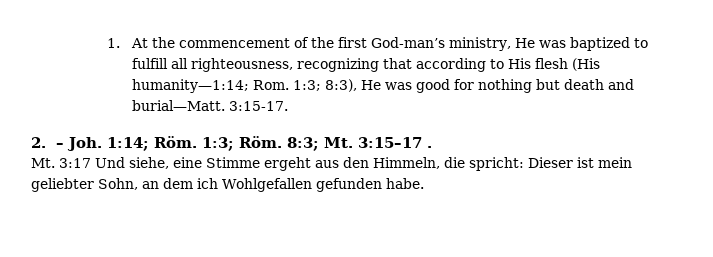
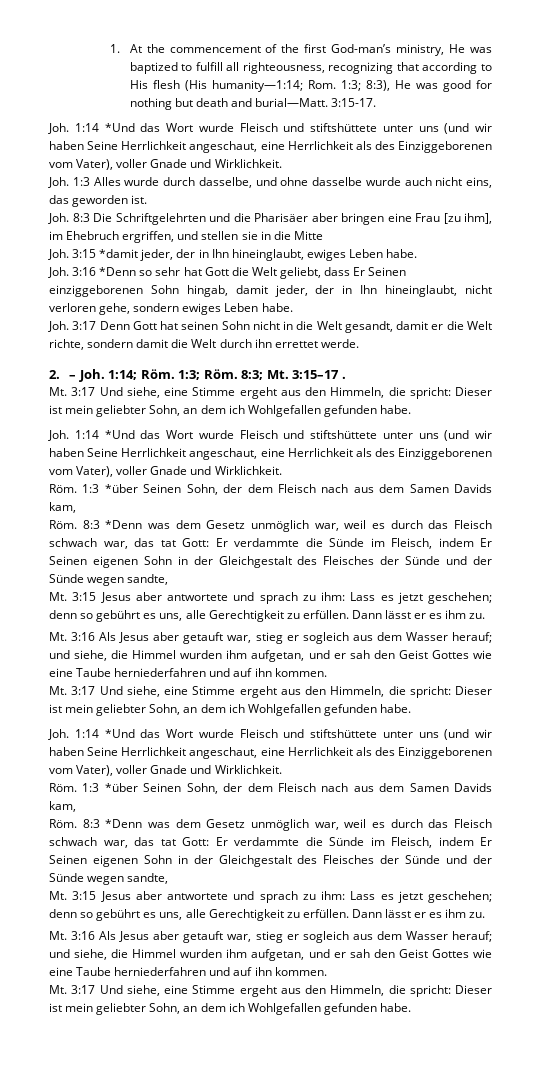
(289, 106) none -> [48,123,492,134] [49,141,492,153] [49,159,282,170] [48,177,492,188] [49,195,148,207] [48,213,492,225] [49,231,323,243] [48,249,418,261] [48,267,407,279] [49,285,493,297] [49,303,293,315] [48,321,492,333] [49,339,359,350] // Joh. 1:14 *Und das Wort wurde Fleisch und stiftshüttete unter uns (und wir haben Seine Herrlichkeit angeschaut, eine Herrlichkeit als des Einziggeborenen vom Vater), voller Gnade und Wirklichkeit. // Joh. 1:3 Alles wurde durch dasselbe, und ohne dasselbe wurde auch nicht eins, das geworden ist. // Joh. 8:3 Die Schriftgelehrten und die Pharisäer aber bringen eine Frau [zu ihm], im Ehebruch ergriffen, und stellen sie in die Mitte // Joh. 3:15 *damit jeder, der in Ihn hineinglaubt, ewiges Leben habe. // Joh. 3:16 *Denn so sehr hat Gott die Welt geliebt, dass Er Seinen einziggeborenen Sohn hingab, damit jeder, der in Ihn hineinglaubt, nicht verloren gehe, sondern ewiges Leben habe. // Joh. 3:17 Denn Gott hat seinen Sohn nicht in die Welt gesandt, damit er die Welt richte, sondern damit die Welt durch ihn errettet werde.
(424, 183) none -> [48,430,492,441] [49,448,492,460] [49,466,282,477] [49,484,493,495] [49,502,76,513] [49,520,493,532] [49,538,492,549] [49,556,492,568] [49,574,169,586] [49,592,492,604] [49,610,486,622] [49,632,492,644] [49,650,493,662] [49,668,327,677] [49,686,492,698] [49,704,411,716] [48,729,492,740] [49,747,492,759] [49,765,282,776] [49,783,493,794] [49,801,76,812] [49,819,493,831] [49,837,492,848] [49,855,492,867] [49,873,169,885] [49,891,492,903] [49,909,486,921] [49,931,492,943] [49,949,493,961] [49,967,327,976] [49,985,492,997] [49,1003,411,1015] // Joh. 1:14 *Und das Wort wurde Fleisch und stiftshüttete unter uns (und wir haben Seine Herrlichkeit angeschaut, eine Herrlichkeit als des Einziggeborenen vom Vater), voller Gnade und Wirklichkeit. // Röm. 1:3 *über Seinen Sohn, der dem Fleisch nach aus dem Samen Davids kam, // Röm. 8:3 *Denn was dem Gesetz unmöglich war, weil es durch das Fleisch schwach war, das tat Gott: Er verdammte die Sünde im Fleisch, indem Er Seinen eigenen Sohn in der Gleichgestalt des Fleisches der Sünde und der Sünde wegen sandte, // Mt. 3:15 Jesus aber antwortete und sprach zu ihm: Lass es jetzt geschehen; denn so gebührt es uns, alle Gerechtigkeit zu erfüllen. Dann lässt er es ihm zu. // Mt. 3:16 Als Jesus aber getauft war, stieg er sogleich aus dem Wasser herauf; und siehe, die Himmel wurden ihm aufgetan, und er sah den Geist Gottes wie eine Taube herniederfahren und auf ihn kommen. // Mt. 3:17 Und siehe, eine Stimme ergeht aus den Himmeln, die spricht: Dieser ist mein geliebter Sohn, an dem ich Wohlgefallen gefunden habe. // Joh. 1:14 *Und das Wort wurde Fleisch und stiftshüttete unter uns (und wir haben Seine Herrlichkeit angeschaut, eine Herrlichkeit als des Einziggeborenen vom Vater), voller Gnade und Wirklichkeit. // Röm. 1:3 *über Seinen Sohn, der dem Fleisch nach aus dem Samen Davids kam, // Röm. 8:3 *Denn was dem Gesetz unmöglich war, weil es durch das Fleisch schwach war, das tat Gott: Er verdammte die Sünde im Fleisch, indem Er Seinen eigenen Sohn in der Gleichgestalt des Fleisches der Sünde und der Sünde wegen sandte, // Mt. 3:15 Jesus aber antwortete und sprach zu ihm: Lass es jetzt geschehen; denn so gebührt es uns, alle Gerechtigkeit zu erfüllen. Dann lässt er es ihm zu. // Mt. 3:16 Als Jesus aber getauft war, stieg er sogleich aus dem Wasser herauf; und siehe, die Himmel wurden ihm aufgetan, und er sah den Geist Gottes wie eine Taube herniederfahren und auf ihn kommen. // Mt. 3:17 Und siehe, eine Stimme ergeht aus den Himmeln, die spricht: Dieser ist mein geliebter Sohn, an dem ich Wohlgefallen gefunden habe.

